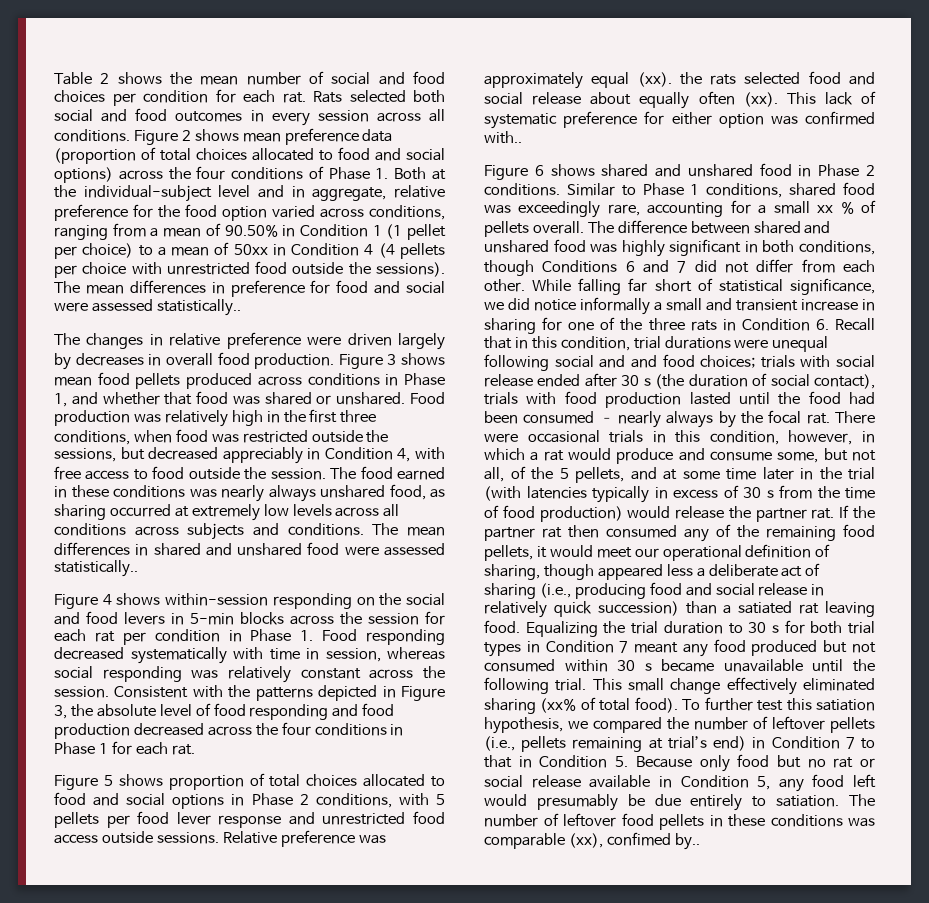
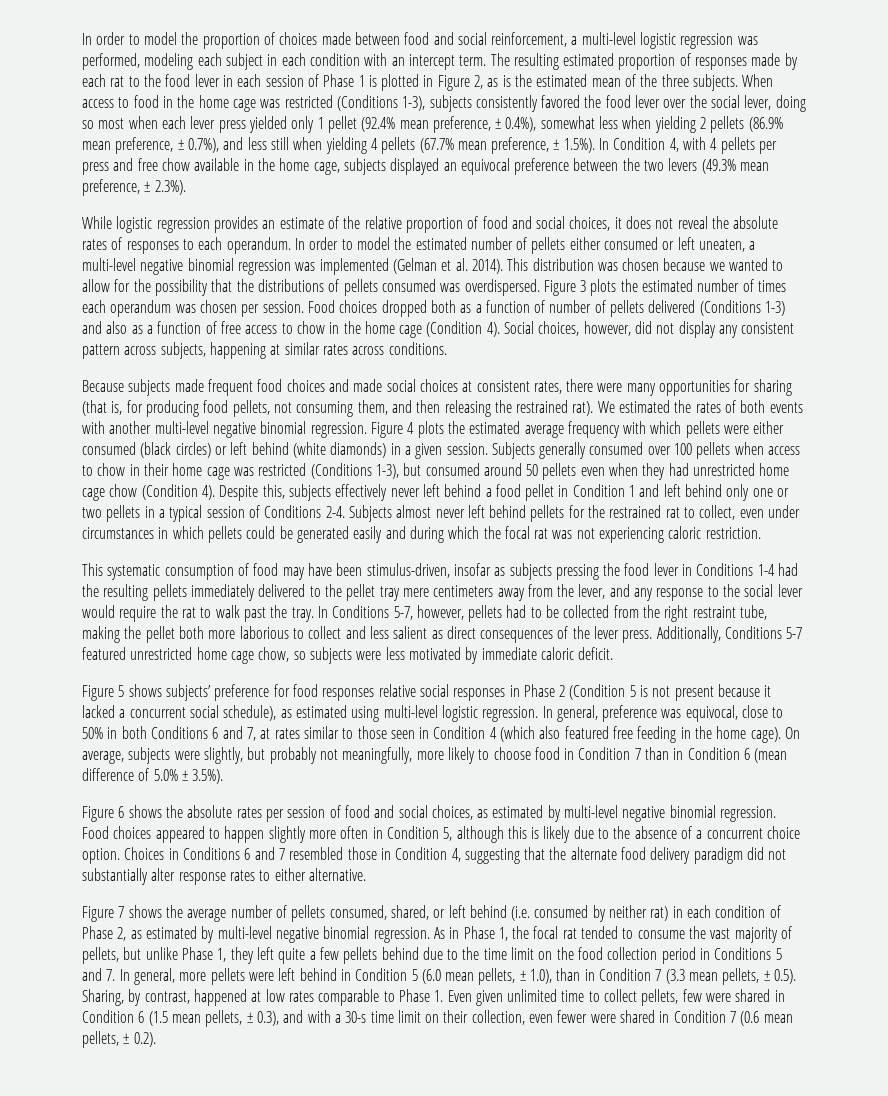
[54,71,446,85] [54,89,445,106] [54,108,445,126] [54,128,393,145] [54,147,445,164] [54,166,446,183] [54,185,445,202] [54,204,445,221] [54,223,446,240] [54,242,445,259] [54,261,445,278] [54,280,445,297] [54,299,241,316] [54,332,446,350] [54,352,445,370] [54,372,445,389] [54,391,445,407] [54,409,377,427] [54,429,389,445] [54,447,445,464] [54,466,446,480] [54,484,445,502] [54,504,400,521] [54,523,445,540] [54,542,445,556] [54,560,138,577] [54,593,445,609] [54,611,445,625] [54,629,445,645] [54,647,445,664] [54,666,445,683] [54,685,446,701] [54,703,395,720] [54,722,404,739] [54,741,195,755] [54,773,445,790] [54,792,445,809] [54,811,445,828] [54,830,386,847] [484,71,875,89] [484,91,876,109] [484,111,875,129] [484,131,522,144] [484,163,875,180] [484,182,876,198] [484,200,876,218] [484,220,831,237] [484,239,875,257] [484,259,875,276] [484,278,875,295] [484,297,875,315] [484,317,875,334] [484,336,829,352] [484,354,875,371] [484,373,875,389] [484,391,875,408] [484,410,875,428] [484,430,875,445] [484,448,876,464] [484,466,875,483] [484,485,875,503] [484,505,875,522] [484,524,875,542] [484,544,831,561] [484,563,821,580] [484,582,825,599] [484,601,876,618] [484,620,875,637] [484,639,876,657] [484,659,875,672] [484,677,875,695] [484,697,875,714] [484,716,875,734] [484,736,875,752] [484,754,875,772] [484,774,876,792] [484,794,875,811] [484,813,875,830] [484,832,700,850] Table 2 shows the mean number of social and food choices per condition for each rat. Rats selected both social and food outcomes in every session across all conditions. Figure 2 shows mean preference data (proportion of total choices allocated to food and social options) across the four conditions of Phase 1. Both at the individual-subject level and in aggregate, relative preference for the food option varied across conditions, ranging from a mean of 90.50% in Condition 1 (1 pellet per choice) to a mean of 50xx in Condition 4 (4 pellets per choice with unrestricted food outside the sessions). The mean differences in preference for food and social were assessed statistically.. // The changes in relative preference were driven largely by decreases in overall food production. Figure 3 shows mean food pellets produced across conditions in Phase 1, and whether that food was shared or unshared. Food production was relatively high in the first three conditions, when food was restricted outside the sessions, but decreased appreciably in Condition 4, with free access to food outside the session. The food earned in these conditions was nearly always unshared food, as sharing occurred at extremely low levels across all conditions across subjects and conditions. The mean differences in shared and unshared food were assessed statistically.. // Figure 4 shows within-session responding on the social and food levers in 5-min blocks across the session for each rat per condition in Phase 1. Food responding decreased systematically with time in session, whereas social responding was relatively constant across the session. Consistent with the patterns depicted in Figure 3, the absolute level of food responding and food production decreased across the four conditions in Phase 1 for each rat. // Figure 5 shows proportion of total choices allocated to food and social options in Phase 2 conditions, with 5 pellets per food lever response and unrestricted food access outside sessions. Relative preference was approximately equal (xx). the rats selected food and social release about equally often (xx). This lack of systematic preference for either option was confirmed with.. // Figure 6 shows shared and unshared food in Phase 2 conditions. Similar to Phase 1 conditions, shared food was exceedingly rare, accounting for a small xx % of pellets overall. The difference between shared and unshared food was highly significant in both conditions, though Conditions 6 and 7 did not differ from each other. While falling far short of statistical significance, we did notice informally a small and transient increase in sharing for one of the three rats in Condition 6. Recall that in this condition, trial durations were unequal following social and and food choices; trials with social release ended after 30 s (the duration of social contact), trials with food production lasted until the food had been consumed – nearly always by the focal rat. There were occasional trials in this condition, however, in which a rat would produce and consume some, but not all, of the 5 pellets, and at some time later in the trial (with latencies typically in excess of 30 s from the time of food production) would release the partner rat. If the partner rat then consumed any of the remaining food pellets, it would meet our operational definition of sharing, though appeared less a deliberate act of sharing (i.e., producing food and social release in relatively quick succession) than a satiated rat leaving food. Equalizing the trial duration to 30 s for both trial types in Condition 7 meant any food produced but not consumed within 30 s became unavailable until the following trial. This small change effectively eliminated sharing (xx% of total food). To further test this satiation hypothesis, we compared the number of leftover pellets (i.e., pellets remaining at trial’s end) in Condition 7 to that in Condition 5. Because only food but no rat or social release available in Condition 5, any food left would presumably be due entirely to satiation. The number of leftover food pellets in these conditions was comparable (xx), confimed by.. -> [82,32,758,49] [82,53,798,70] [82,74,774,91] [82,95,806,112] [82,116,783,133] [82,137,778,154] [82,158,770,175] [82,179,186,196] [82,216,779,233] [82,237,756,254] [82,258,784,275] [82,279,787,296] [82,300,786,317] [82,321,795,338] [82,342,447,359] [82,379,792,396] [82,400,803,417] [82,421,785,438] [82,442,801,459] [82,463,790,480] [82,484,790,501] [82,505,801,522] [82,526,761,543] [82,563,799,580] [82,584,803,601] [82,605,768,622] [82,626,803,643] [82,647,614,664] [82,684,772,701] [82,705,784,722] [82,726,801,743] [82,747,788,764] [82,768,224,784] [82,805,777,822] [82,826,801,843] [82,847,787,864] [82,868,366,885] [82,905,781,922] [82,926,793,943] [82,947,782,964] [82,968,797,985] [82,989,785,1006] [82,1010,793,1027] [82,1031,156,1048] In order to model the proportion of choices made between food and social reinforcement, a multi-level logistic regression was performed, modeling each subject in each condition with an intercept term. The resulting estimated proportion of responses made by each rat to the food lever in each session of Phase 1 is plotted in Figure 2, as is the estimated mean of the three subjects. When access to food in the home cage was restricted (Conditions 1-3), subjects consistently favored the food lever over the social lever, doing so most when each lever press yielded only 1 pellet (92.4% mean preference, ± 0.4%), somewhat less when yielding 2 pellets (86.9% mean preference, ± 0.7%), and less still when yielding 4 pellets (67.7% mean preference, ± 1.5%). In Condition 4, with 4 pellets per press and free chow available in the home cage, subjects displayed an equivocal preference between the two levers (49.3% mean preference, ± 2.3%). // While logistic regression provides an estimate of the relative proportion of food and social choices, it does not reveal the absolute rates of responses to each operandum. In order to model the estimated number of pellets either consumed or left uneaten, a multi-level negative binomial regression was implemented (Gelman et al. 2014). This distribution was chosen because we wanted to allow for the possibility that the distributions of pellets consumed was overdispersed. Figure 3 plots the estimated number of times each operandum was chosen per session. Food choices dropped both as a function of number of pellets delivered (Conditions 1-3) and also as a function of free access to chow in the home cage (Condition 4). Social choices, however, did not display any consistent pattern across subjects, happening at similar rates across conditions. // Because subjects made frequent food choices and made social choices at consistent rates, there were many opportunities for sharing (that is, for producing food pellets, not consuming them, and then releasing the restrained rat). We estimated the rates of both events with another multi-level negative binomial regression. Figure 4 plots the estimated average frequency with which pellets were either consumed (black circles) or left behind (white diamonds) in a given session. Subjects generally consumed over 100 pellets when access to chow in their home cage was restricted (Conditions 1-3), but consumed around 50 pellets even when they had unrestricted home cage chow (Condition 4). Despite this, subjects effectively never left behind a food pellet in Condition 1 and left behind only one or two pellets in a typical session of Conditions 2-4. Subjects almost never left behind pellets for the restrained rat to collect, even under circumstances in which pellets could be generated easily and during which the focal rat was not experiencing caloric restriction. // This systematic consumption of food may have been stimulus-driven, insofar as subjects pressing the food lever in Conditions 1-4 had the resulting pellets immediately delivered to the pellet tray mere centimeters away from the lever, and any response to the social lever would require the rat to walk past the tray. In Conditions 5-7, however, pellets had to be collected from the right restraint tube, making the pellet both more laborious to collect and less salient as direct consequences of the lever press. Additionally, Conditions 5-7 featured unrestricted home cage chow, so subjects were less motivated by immediate caloric deficit. // Figure 5 shows subjects’ preference for food responses relative social responses in Phase 2 (Condition 5 is not present because it lacked a concurrent social schedule), as estimated using multi-level logistic regression. In general, preference was equivocal, close to 50% in both Conditions 6 and 7, at rates similar to those seen in Condition 4 (which also featured free feeding in the home cage). On average, subjects were slightly, but probably not meaningfully, more likely to choose food in Condition 7 than in Condition 6 (mean difference of 5.0% ± 3.5%). // Figure 6 shows the absolute rates per session of food and social choices, as estimated by multi-level negative binomial regression. Food choices appeared to happen slightly more often in Condition 5, although this is likely due to the absence of a concurrent choice option. Choices in Conditions 6 and 7 resembled those in Condition 4, suggesting that the alternate food delivery paradigm did not substantially alter response rates to either alternative. // Figure 7 shows the average number of pellets consumed, shared, or left behind (i.e. consumed by neither rat) in each condition of Phase 2, as estimated by multi-level negative binomial regression. As in Phase 1, the focal rat tended to consume the vast majority of pellets, but unlike Phase 1, they left quite a few pellets behind due to the time limit on the food collection period in Conditions 5 and 7. In general, more pellets were left behind in Condition 5 (6.0 mean pellets, ± 1.0), than in Condition 7 (3.3 mean pellets, ± 0.5). Sharing, by contrast, happened at low rates comparable to Phase 1. Even given unlimited time to collect pellets, few were shared in Condition 6 (1.5 mean pellets, ± 0.3), and with a 30-s time limit on their collection, even fewer were shared in Condition 7 (0.6 mean pellets, ± 0.2).

